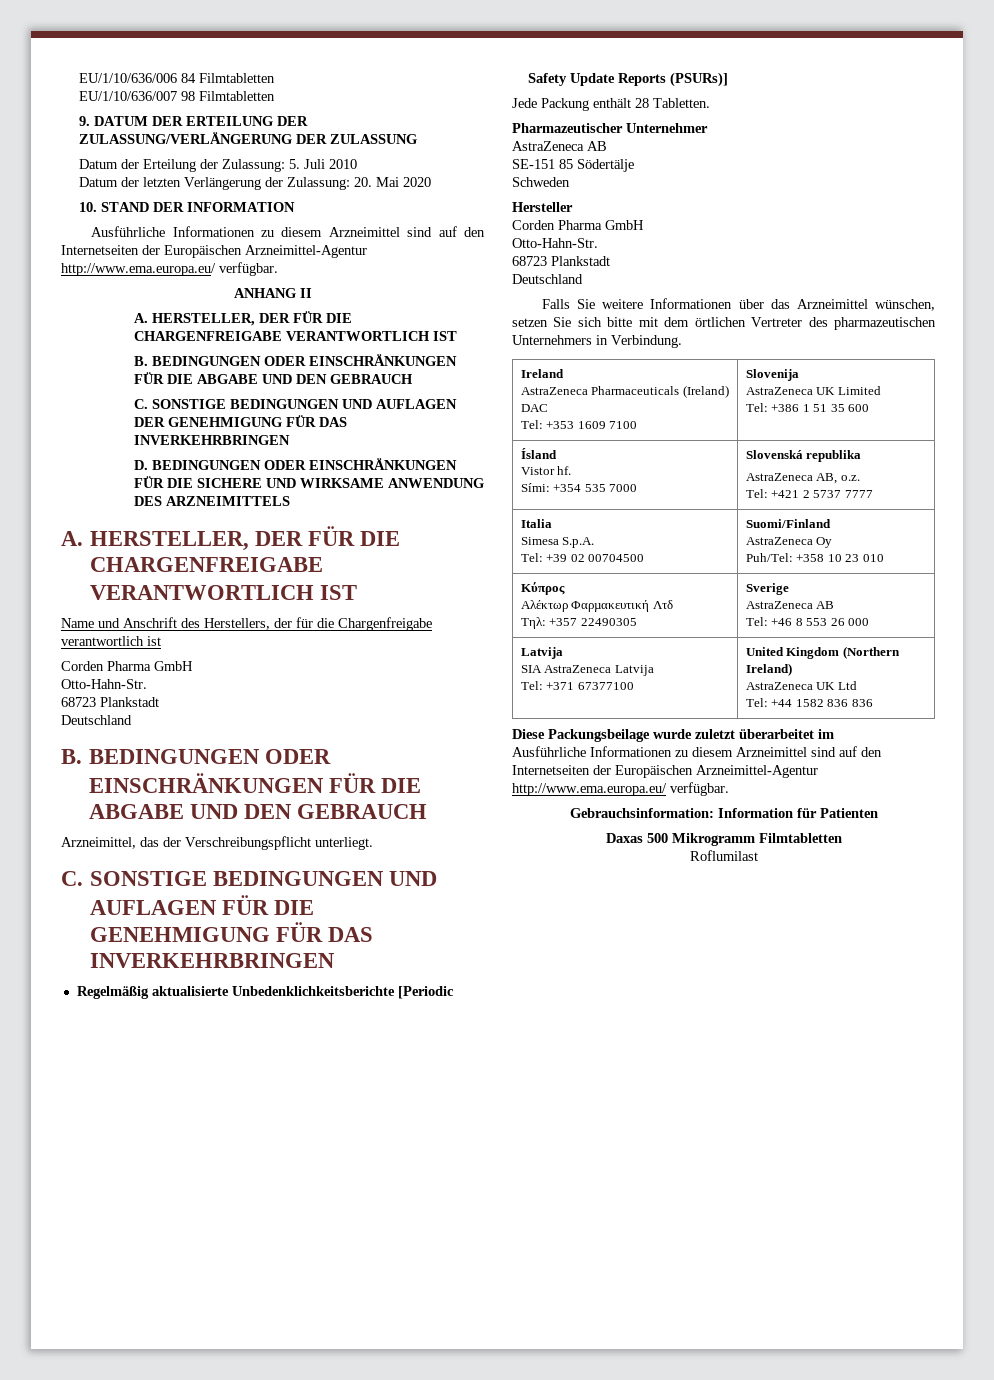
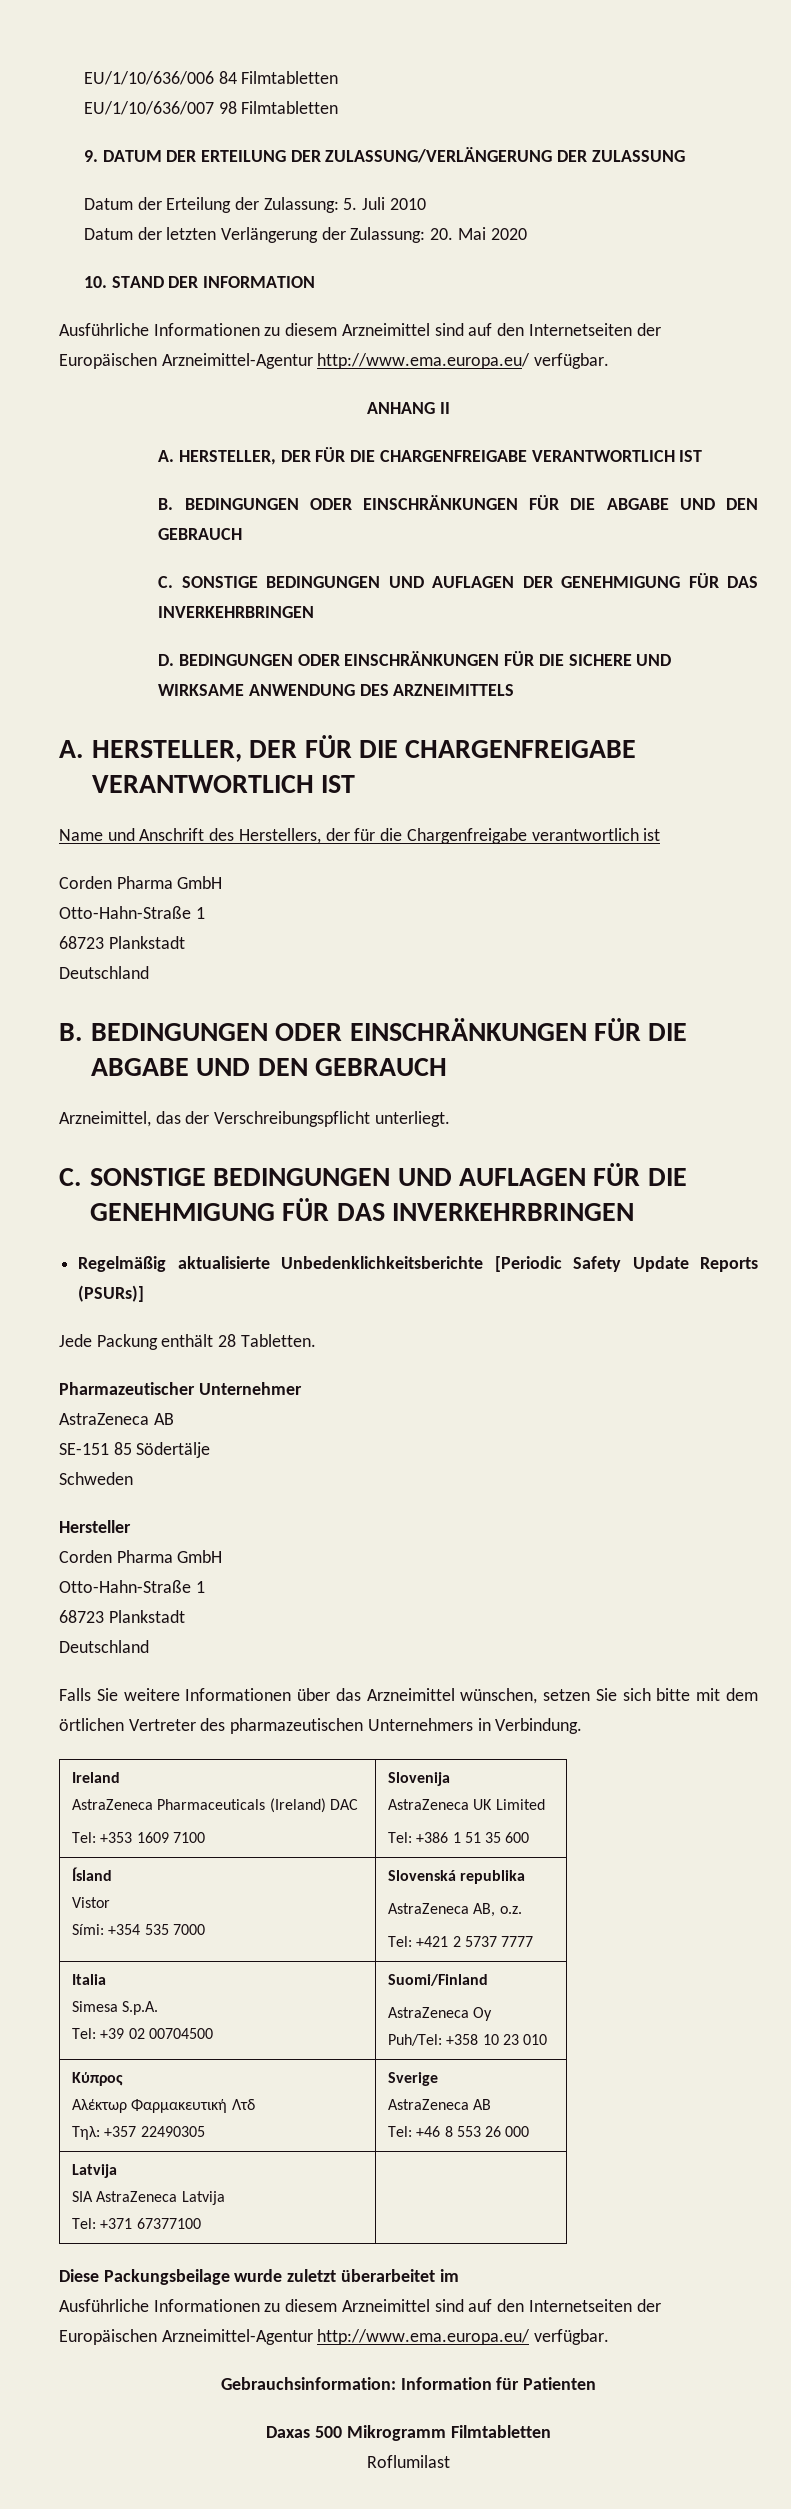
[61,679,147,689] Otto-Hahn-Str. -> [59,906,205,919] Otto-Hahn-Straße 1
[512,238,598,248] Otto-Hahn-Str. -> [59,1580,205,1593] Otto-Hahn-Straße 1
[557,466,572,475] hf. -> (110, 1902) none
[745,646,900,659] [745,663,792,676] [745,681,857,690] [745,698,873,707] United Kingdom (Northern Ireland) // AstraZeneca UK Ltd // Tel: +44 1582 836 836 -> (201, 2223) none

